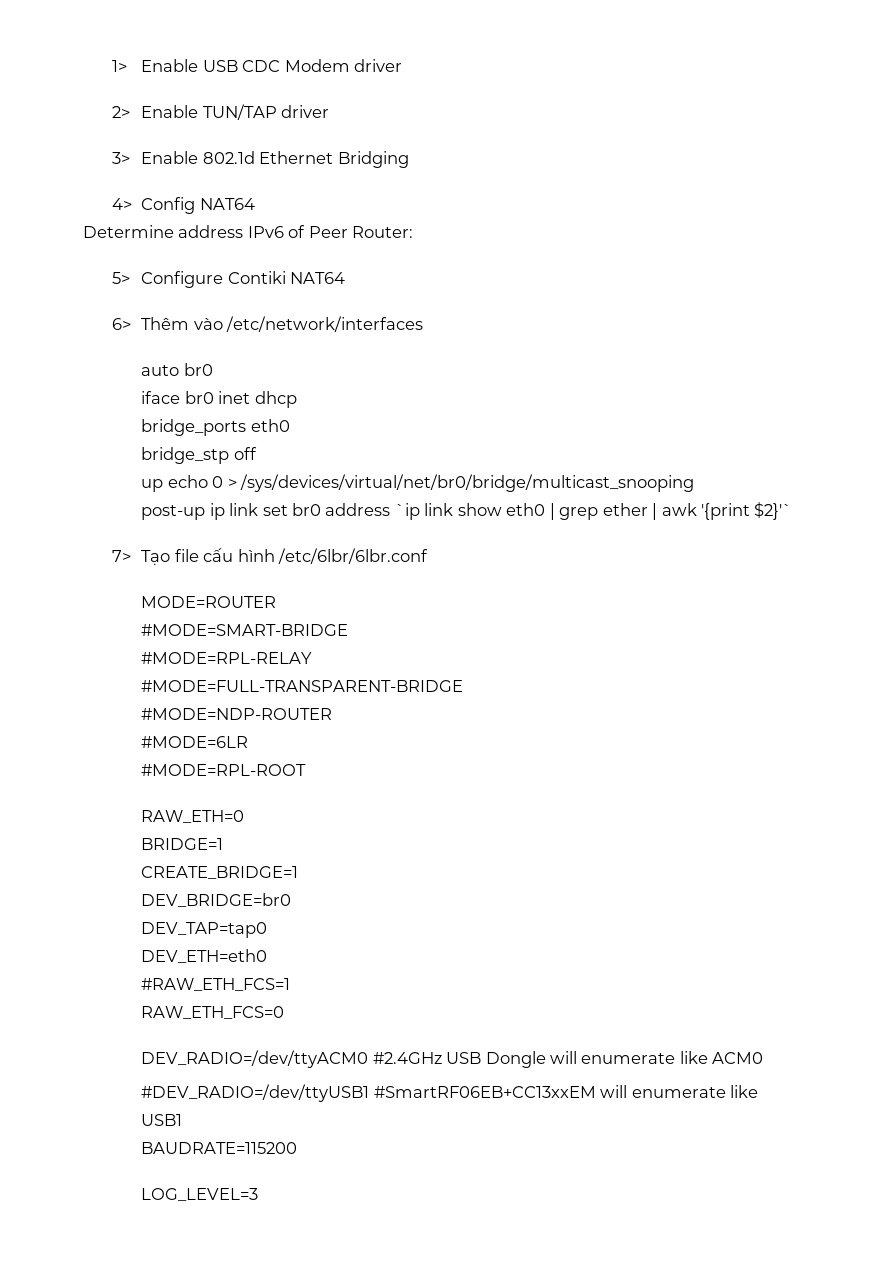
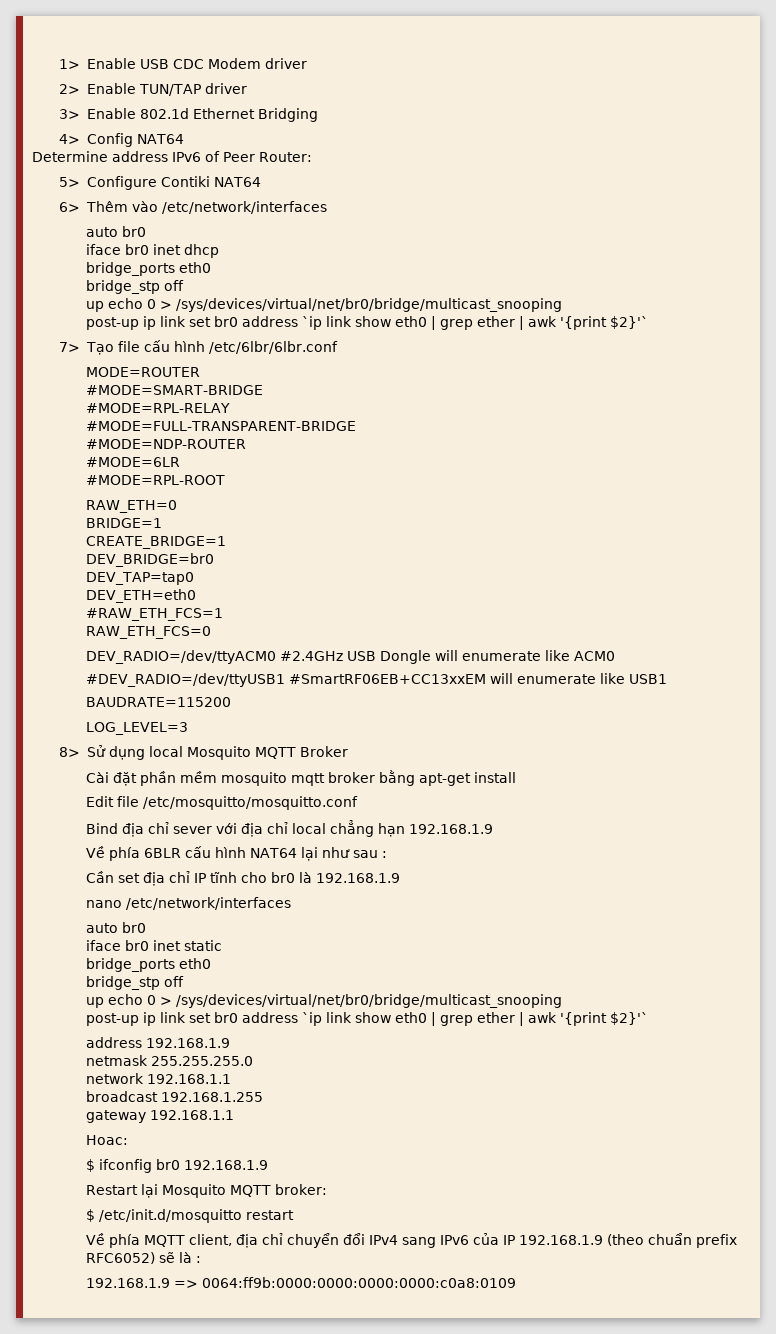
(259, 1194) none -> [58,745,348,760] [85,770,516,786] [85,796,358,810] [85,820,493,837] [85,846,387,861] [85,871,400,886] [85,897,291,910] [85,922,146,933] [85,940,222,951] [85,958,211,972] [85,976,184,990] [85,994,562,1008] [85,1012,648,1026] [85,1037,230,1048] [85,1055,253,1066] [85,1073,231,1084] [85,1091,263,1102] [85,1110,234,1123] [85,1135,128,1145] [85,1159,268,1173] [85,1184,327,1198] [85,1209,294,1223] [85,1233,737,1248] [85,1252,201,1264] [85,1277,516,1288] // 8> Sử dụng local Mosquito MQTT Broker // Cài đặt phần mềm mosquito mqtt broker bằng apt-get install // Edit file /etc/mosquitto/mosquitto.conf // Bind địa chỉ sever với địa chỉ local chẳng hạn 192.168.1.9 // Về phía 6BLR cấu hình NAT64 lại như sau : // Cần set địa chỉ IP tĩnh cho br0 là 192.168.1.9 // nano /etc/network/interfaces // auto br0 // iface br0 inet static // bridge_ports eth0 // bridge_stp off // up echo 0 > /sys/devices/virtual/net/br0/bridge/multicast_snooping // post-up ip link set br0 address `ip link show eth0 | grep ether | awk '{print $2}'` // address 192.168.1.9 // netmask 255.255.255.0 // network 192.168.1.1 // broadcast 192.168.1.255 // gateway 192.168.1.1 // Hoac: // $ ifconfig br0 192.168.1.9 // Restart lại Mosquito MQTT broker: // $ /etc/init.d/mosquitto restart // Về phía MQTT client, địa chỉ chuyển đổi IPv4 sang IPv6 của IP 192.168.1.9 (theo chuẩn prefix RFC6052) sẽ là : // 192.168.1.9 => 0064:ff9b:0000:0000:0000:0000:c0a8:0109

